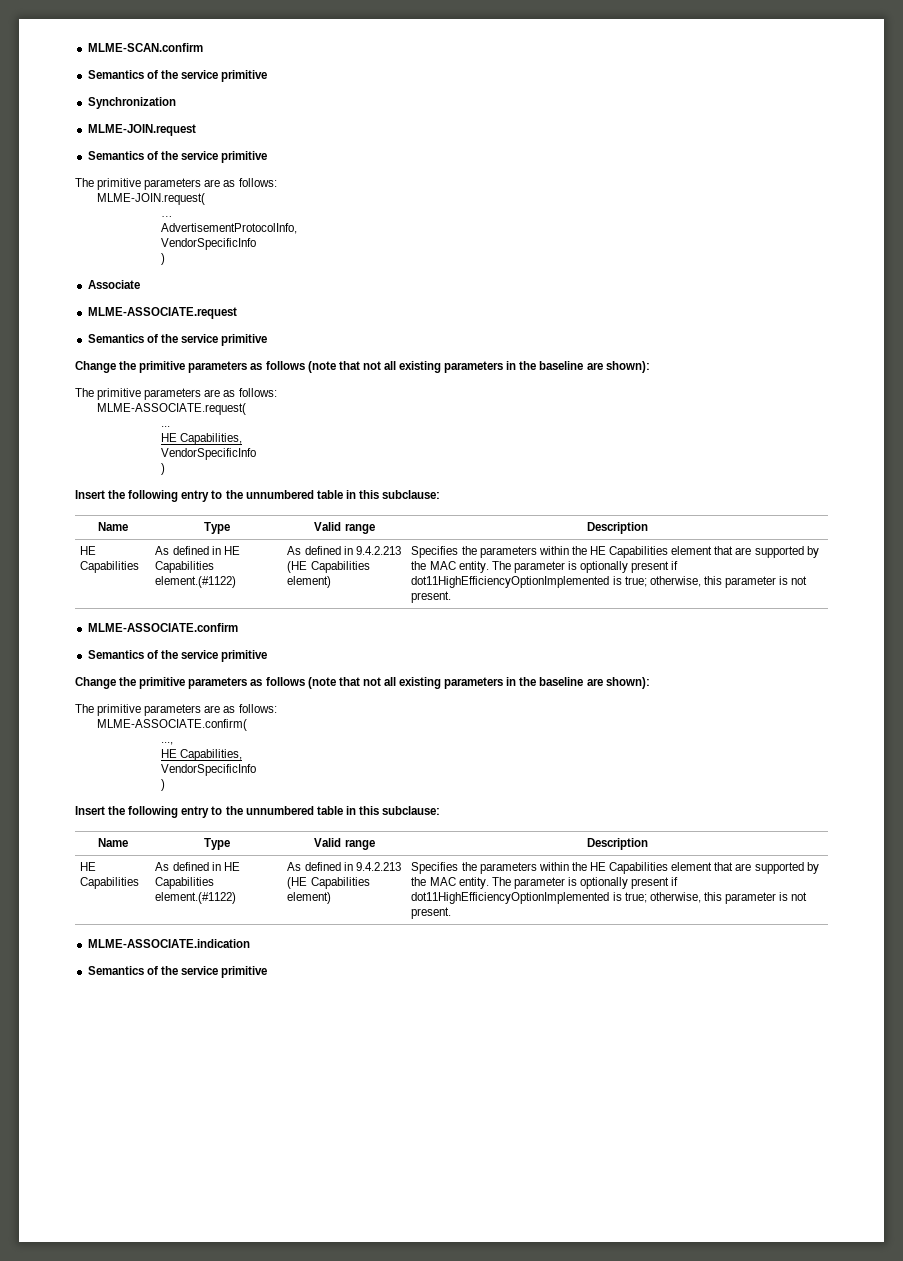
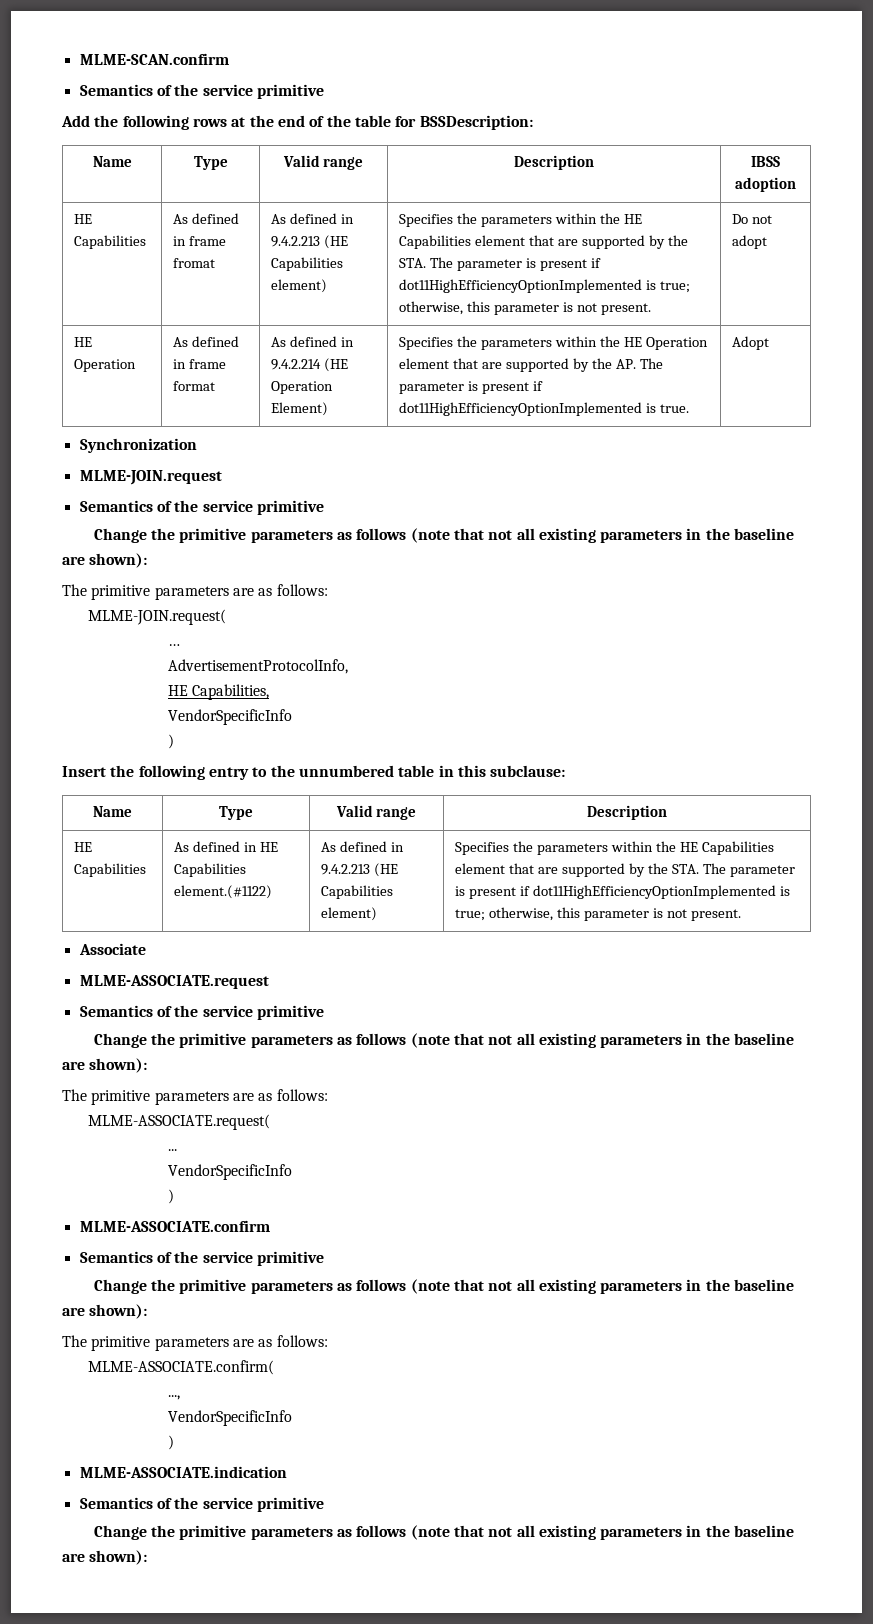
(268, 76) none -> [61,115,533,130] [92,156,132,167] [193,156,228,170] [282,155,364,170] [514,155,594,170] [751,156,780,167] [735,177,796,192] [74,214,93,224] [74,235,147,249] [173,213,240,224] [173,236,227,246] [173,258,216,268] [271,213,355,224] [271,235,349,249] [271,257,344,271] [271,279,328,293] [399,213,642,227] [399,235,688,249] [399,257,601,271] [399,279,691,293] [399,301,651,315] [732,214,773,224] [732,235,768,249] [74,337,93,347] [74,359,137,372] [173,336,240,347] [173,359,227,369] [173,381,216,391] [271,336,355,347] [271,358,349,372] [271,381,334,394] [271,402,329,416] [399,336,708,350] [399,358,663,372] [399,381,543,394] [399,402,690,416] [732,336,770,350] // Add the following rows at the end of the table for BSSDescription: // Name | Type | Valid range | Description | IBSS adoption // HE Capabilities | As defined in frame fromat | As defined in 9.4.2.213 (HE Capabilities element) | Specifies the parameters within the HE Capabilities element that are supported by the STA. The parameter is present if dot11HighEfficiencyOptionImplemented is true; otherwise, this parameter is not present. | Do not adopt // HE Operation | As defined in frame format | As defined in 9.4.2.214 (HE Operation Element) | Specifies the parameters within the HE Operation element that are supported by the AP. The parameter is present if dot11HighEfficiencyOptionImplemented is true. | Adopt
[75,178,277,190] [96,193,205,205] [161,216,174,217] [161,223,298,234] [161,238,257,250] [161,253,166,265] [87,280,140,289] [87,307,237,319] [87,334,268,346] // The primitive parameters are as follows: // MLME-JOIN.request( // … // AdvertisementProtocolInfo, // VendorSpecificInfo // ) // Associate // MLME-ASSOCIATE.request // Semantics of the service primitive -> (324, 507) none
[96,403,246,415] [161,426,171,427] MLME-ASSOCIATE.request( // ... -> [88,609,227,625] [167,644,180,646] [167,659,348,674] MLME-JOIN.request( // … // AdvertisementProtocolInfo,
[429,561,629,573] MAC entity. The parameter is optionally -> [671,863,795,877] [455,886,466,896] STA. The parameter is
(452, 597) none -> [78,943,146,955] [79,975,269,989] [79,1005,324,1020] [93,1033,795,1048] [62,1058,148,1073] [62,1089,328,1105] [88,1114,271,1130] [167,1149,177,1151] [167,1164,292,1180] [167,1189,174,1204] // Associate // MLME-ASSOCIATE.request // Semantics of the service primitive // Change the primitive parameters as follows (note that not all existing parameters in the baseline are shown): // The primitive parameters are as follows: // MLME-ASSOCIATE.request( // ... // VendorSpecificInfo // )
[161,749,243,761] [161,764,257,776] [161,779,166,791] [75,806,441,818] [98,838,128,847] [203,838,230,850] [314,838,375,850] [586,838,648,850] [80,862,97,871] [80,877,140,889] [155,862,240,871] [155,877,215,889] [155,892,237,904] [287,862,401,871] [287,877,370,889] [287,892,332,904] [411,862,819,874] [411,877,679,889] [411,892,808,904] [411,907,452,919] // HE Capabilities, // VendorSpecificInfo // ) // Insert the following entry to the unnumbered table in this subclause: // Name | Type | Valid range | Description // HE Capabilities | As defined in HE Capabilities element.(#1122) | As defined in 9.4.2.213 (HE Capabilities element) | Specifies the parameters within the HE Capabilities element that are supported by the MAC entity. The parameter is optionally present if dot11HighEfficiencyOptionImplemented is true; otherwise, this parameter is not present. -> [167,1410,292,1426] [167,1435,174,1450] // VendorSpecificInfo // )
(268, 972) none -> [93,1525,795,1540] [62,1550,148,1565] // Change the primitive parameters as follows (note that not all existing parameters in the baseline are shown):

